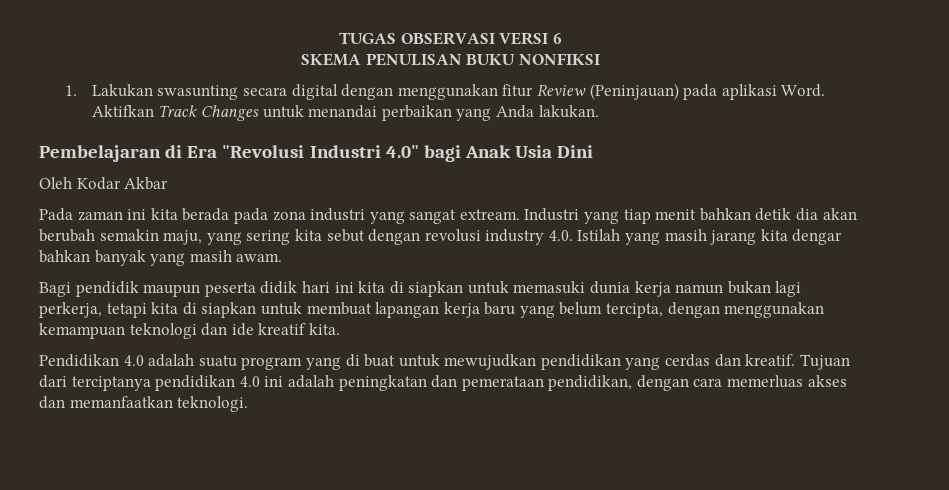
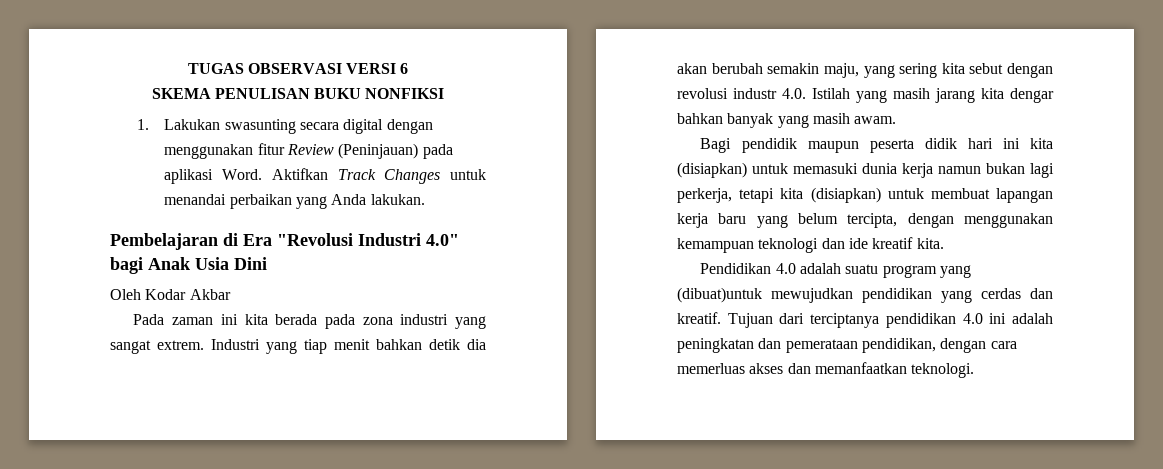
[459,209,520,220] extream. -> [157,340,204,350] extrem.
[485,229,545,245] industry -> [733,88,777,99] industr
[389,281,464,297] di siapkan -> [677,162,747,178] (disiapkan)
[182,302,257,318] di siapkan -> [810,187,881,203] (disiapkan)
[345,354,440,367] di buat untuk -> [677,287,762,303] (dibuat)untuk

